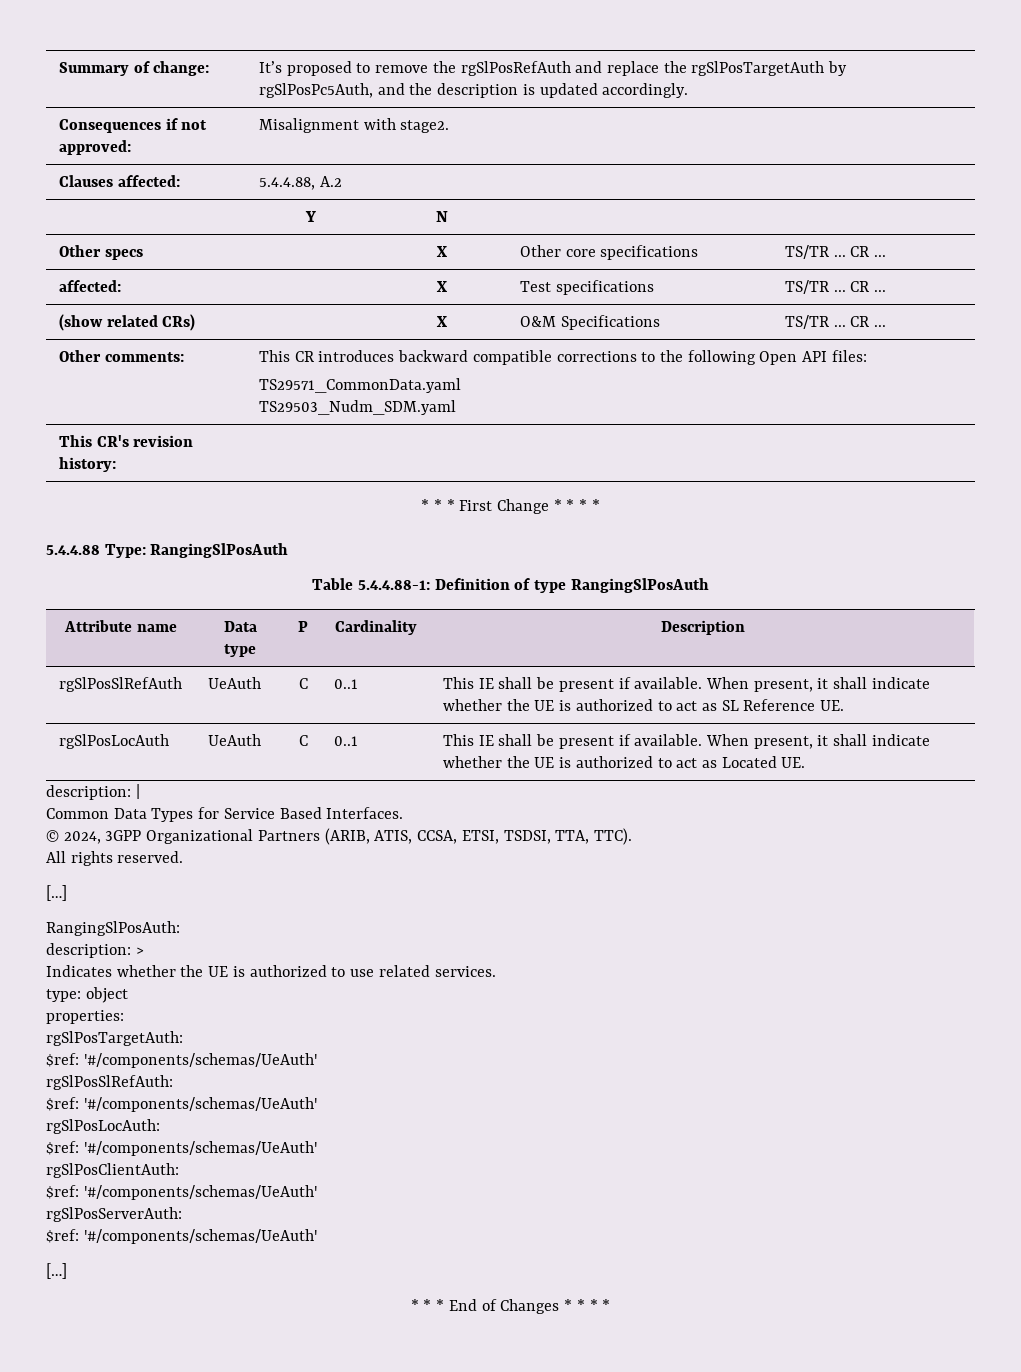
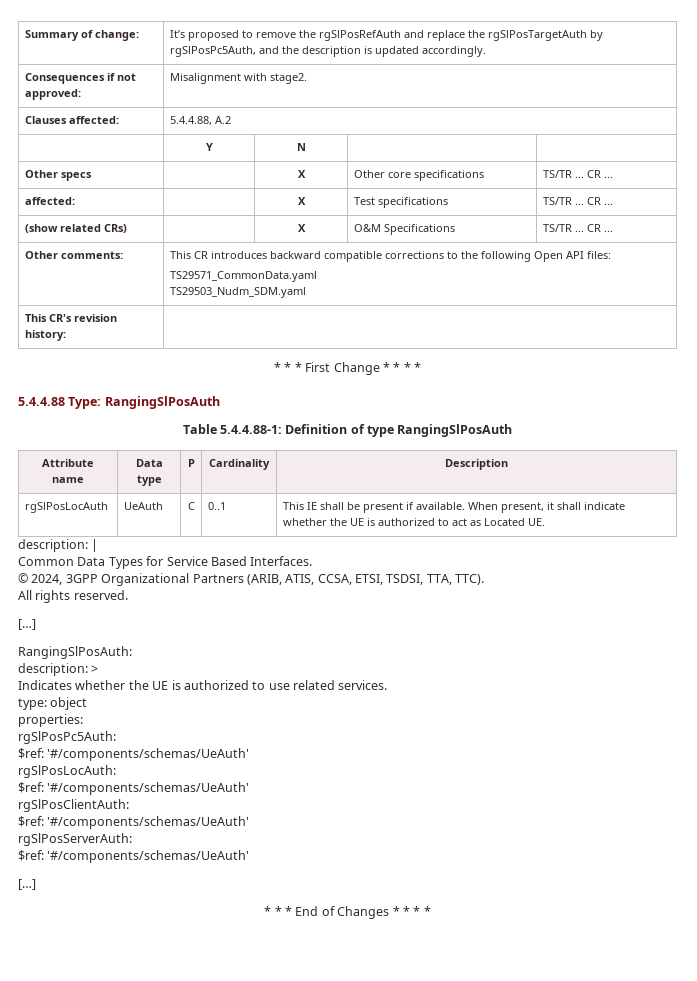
[58,677,182,692] [207,677,261,689] [298,678,308,689] [333,679,358,689] [442,677,930,692] [442,699,845,711] // rgSlPosSlRefAuth | UeAuth | C | 0..1 | This IE shall be present if available. When present, it shall indicate whether the UE is authorized to act as SL Reference UE. -> (508, 464) none
[46,1031,183,1046] [46,1053,317,1068] [46,1075,173,1090] rgSlPosTargetAuth: // $ref: '#/components/schemas/UeAuth' // rgSlPosSlRefAuth: -> [18,731,116,744] rgSlPosPc5Auth:

